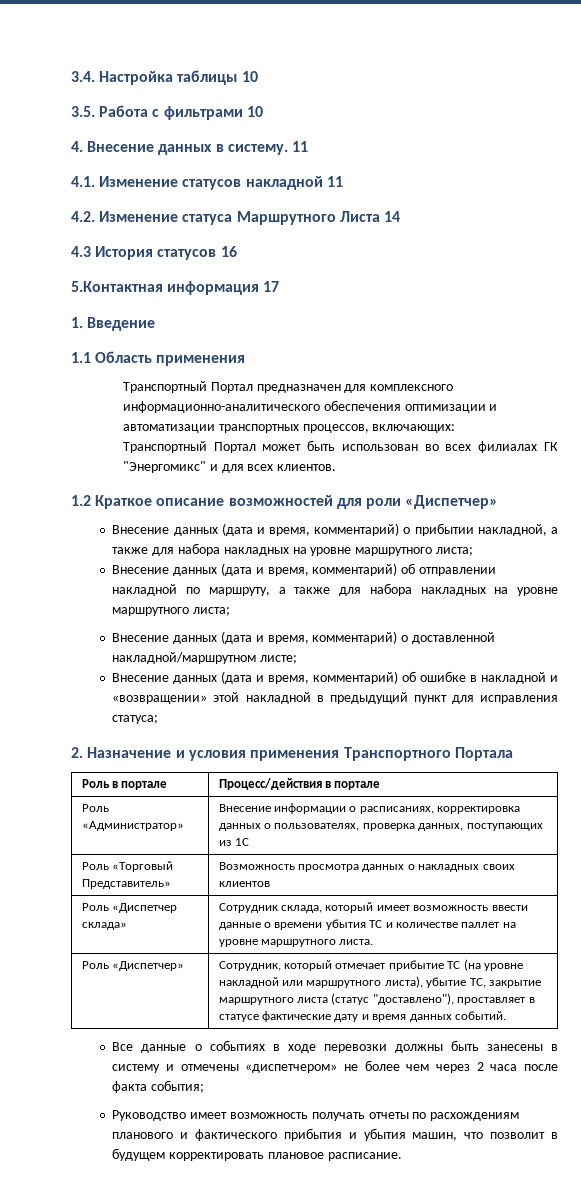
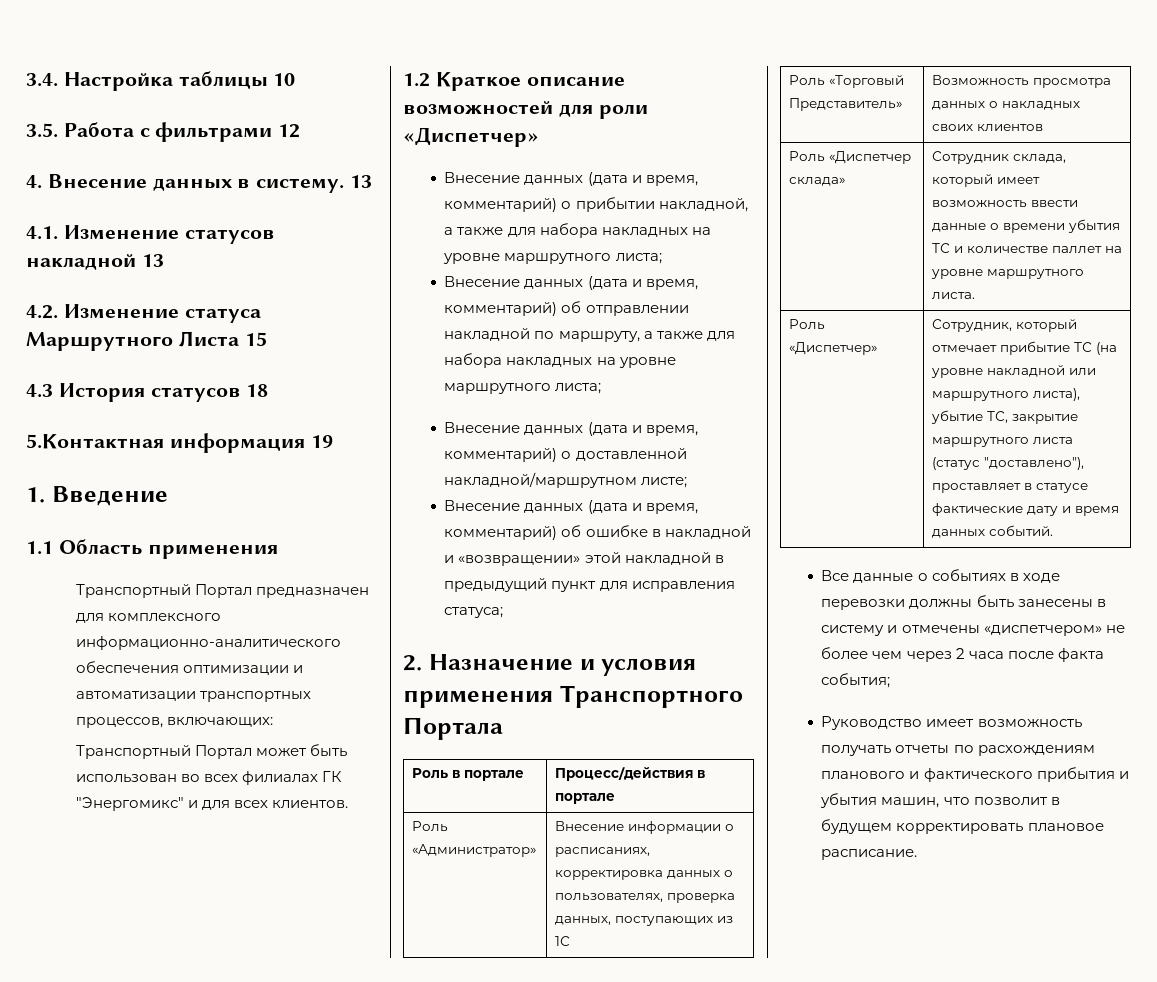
[246,106,263,117] 10 -> [278,124,301,138] 12
[291,141,308,152] 11 -> [350,175,373,188] 13
[326,176,343,187] 11 -> [141,254,164,267] 13
[383,211,400,222] 14 -> [244,332,267,346] 15
[220,246,237,257] 16 -> [246,384,269,397] 18
[263,281,280,292] 17 -> [310,435,333,448] 19

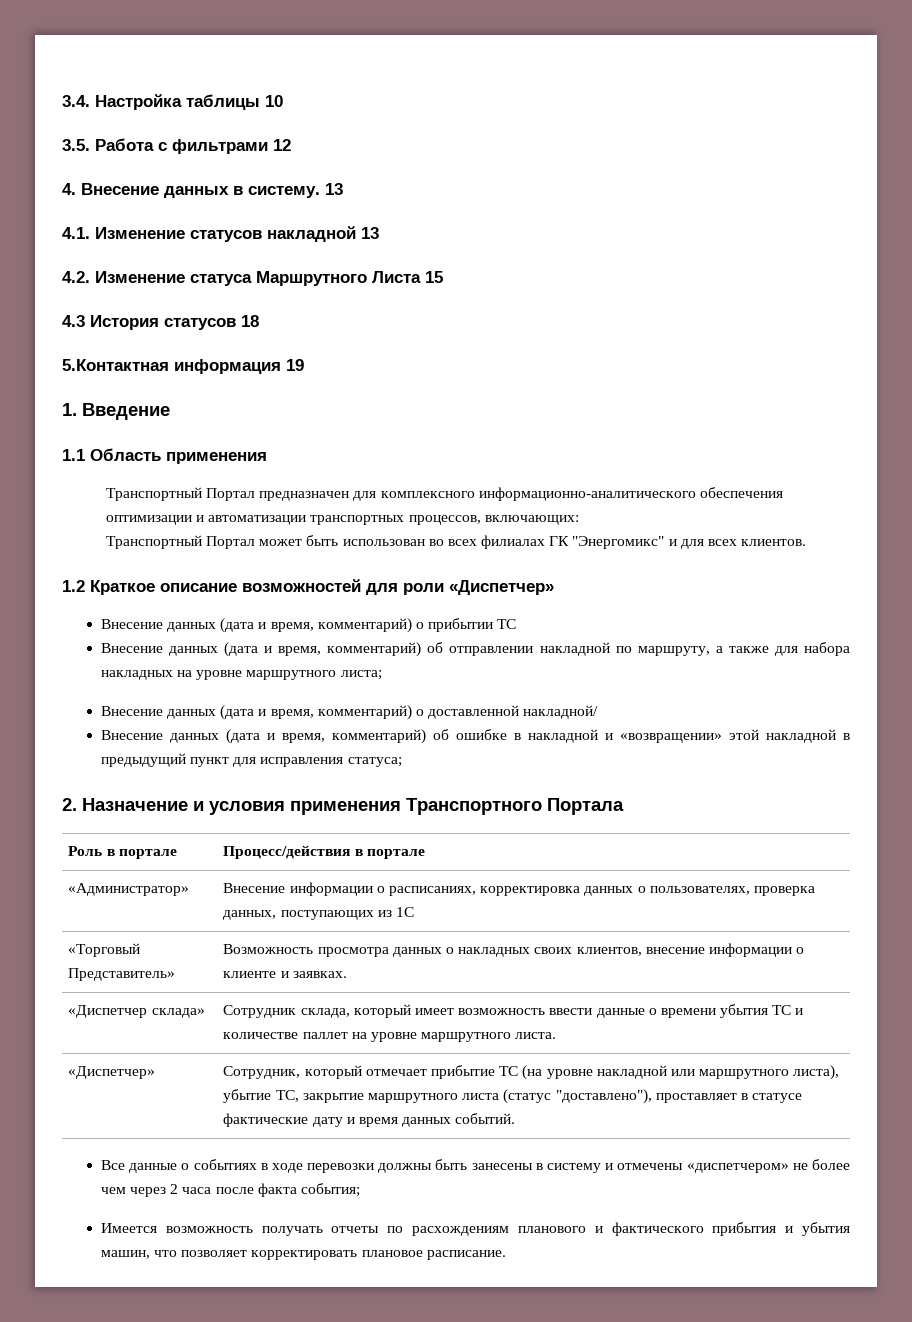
[658,198,748,212] [444,223,711,238] [443,253,662,264] накладной, а также для набора накладных на уровне маршрутного листа; -> [497,619,517,629] ТС
[444,472,688,488] накладной/маршрутном листе; -> [523,705,599,719] накладной/
[411,821,448,832] Роль -> (425, 854) none
[788,75,825,86] Роль -> (414, 912) none
[976,124,1043,131] [788,151,825,162] клиентов // Роль -> [576,943,805,957] [223,971,347,978] клиентов, внесение информации о клиенте и заявках. //
[788,319,825,330] Роль -> (557, 1035) none
[821,716,975,730] Руководство имеет -> [100,1223,157,1233] Имеется
[973,797,1060,805] [821,819,893,834] позволит в будущем -> [181,1250,248,1257] позволяет

